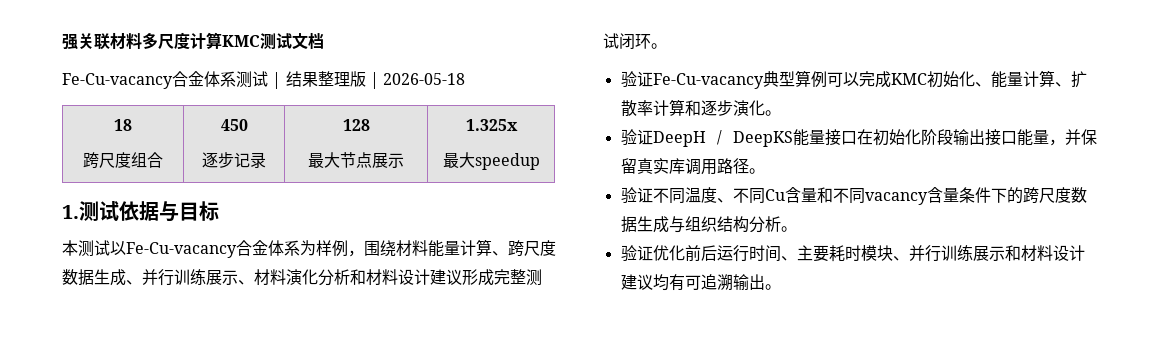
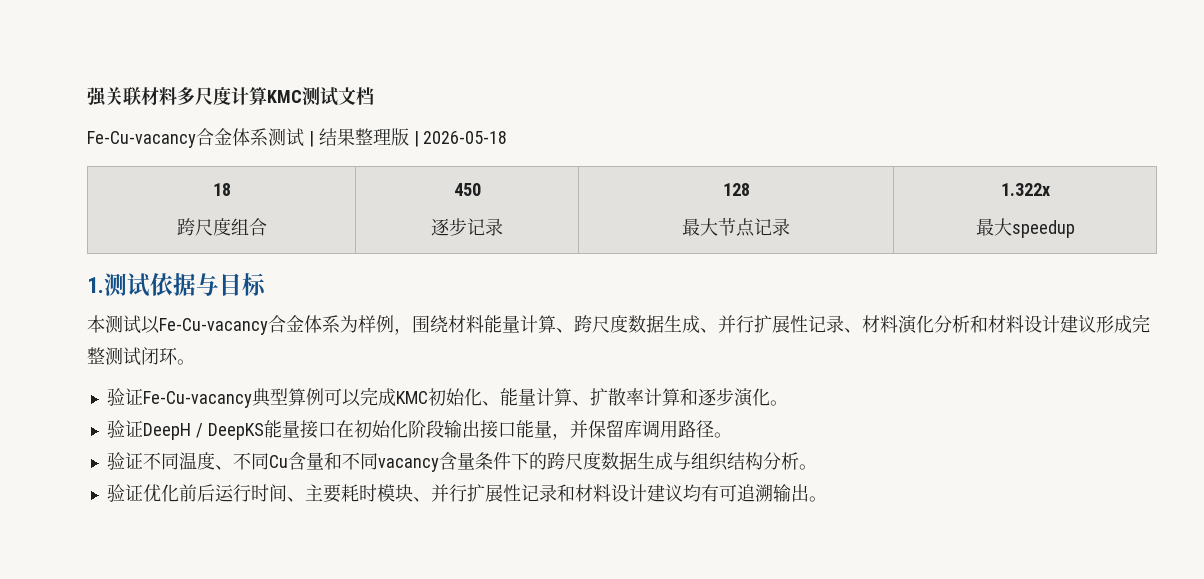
[372,153,404,168] [465,119,518,131] 展示 | 1.325x -> [754,218,790,236] [1000,183,1050,196] 记录 | 1.322x
[174,269,238,285] 训练展示 -> [754,315,844,333] 扩展性记录
[636,158,669,174] 真实 -> (624, 429) none
[940,245,1005,261] 训练展示 -> [466,484,557,502] 扩展性记录

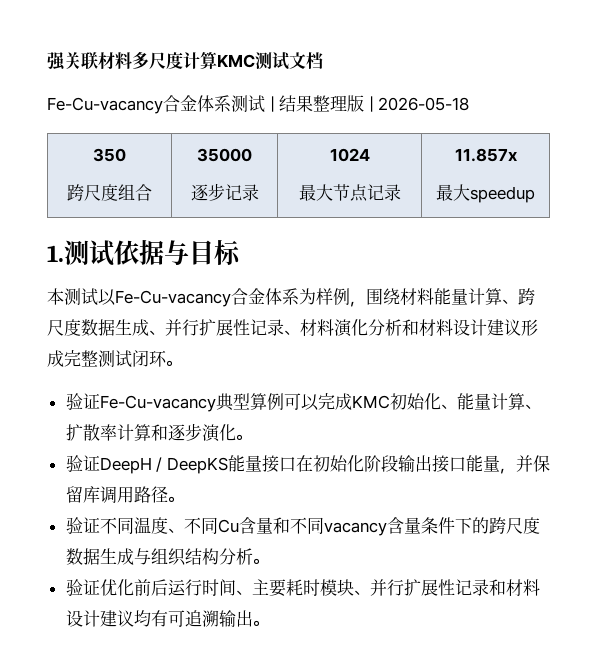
[212,183,231,196] 18 -> [93,148,126,162] 350
[453,183,481,196] 450 -> [197,148,252,162] 35000
[722,183,750,196] 128 -> [329,148,370,162] 1024
[1000,183,1050,196] 1.322x -> [454,148,517,162] 11.857x

